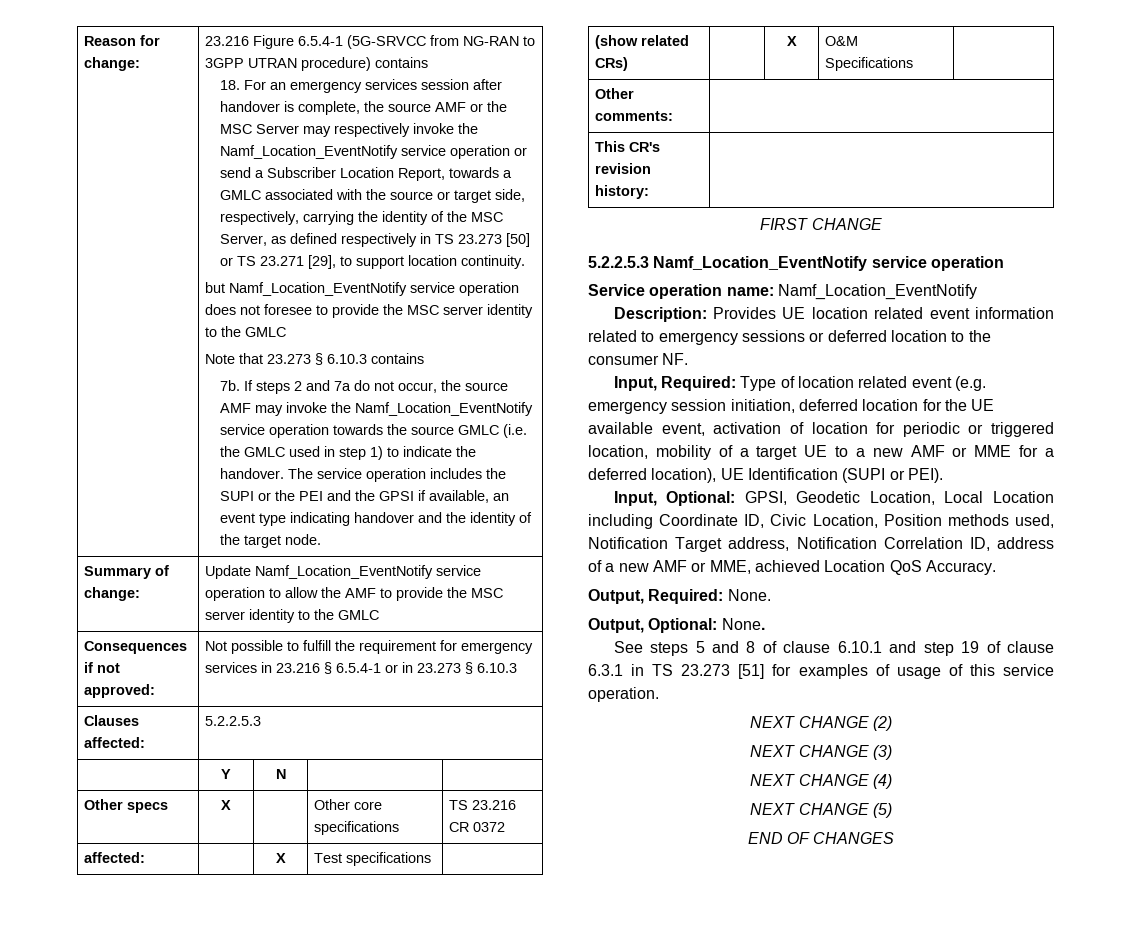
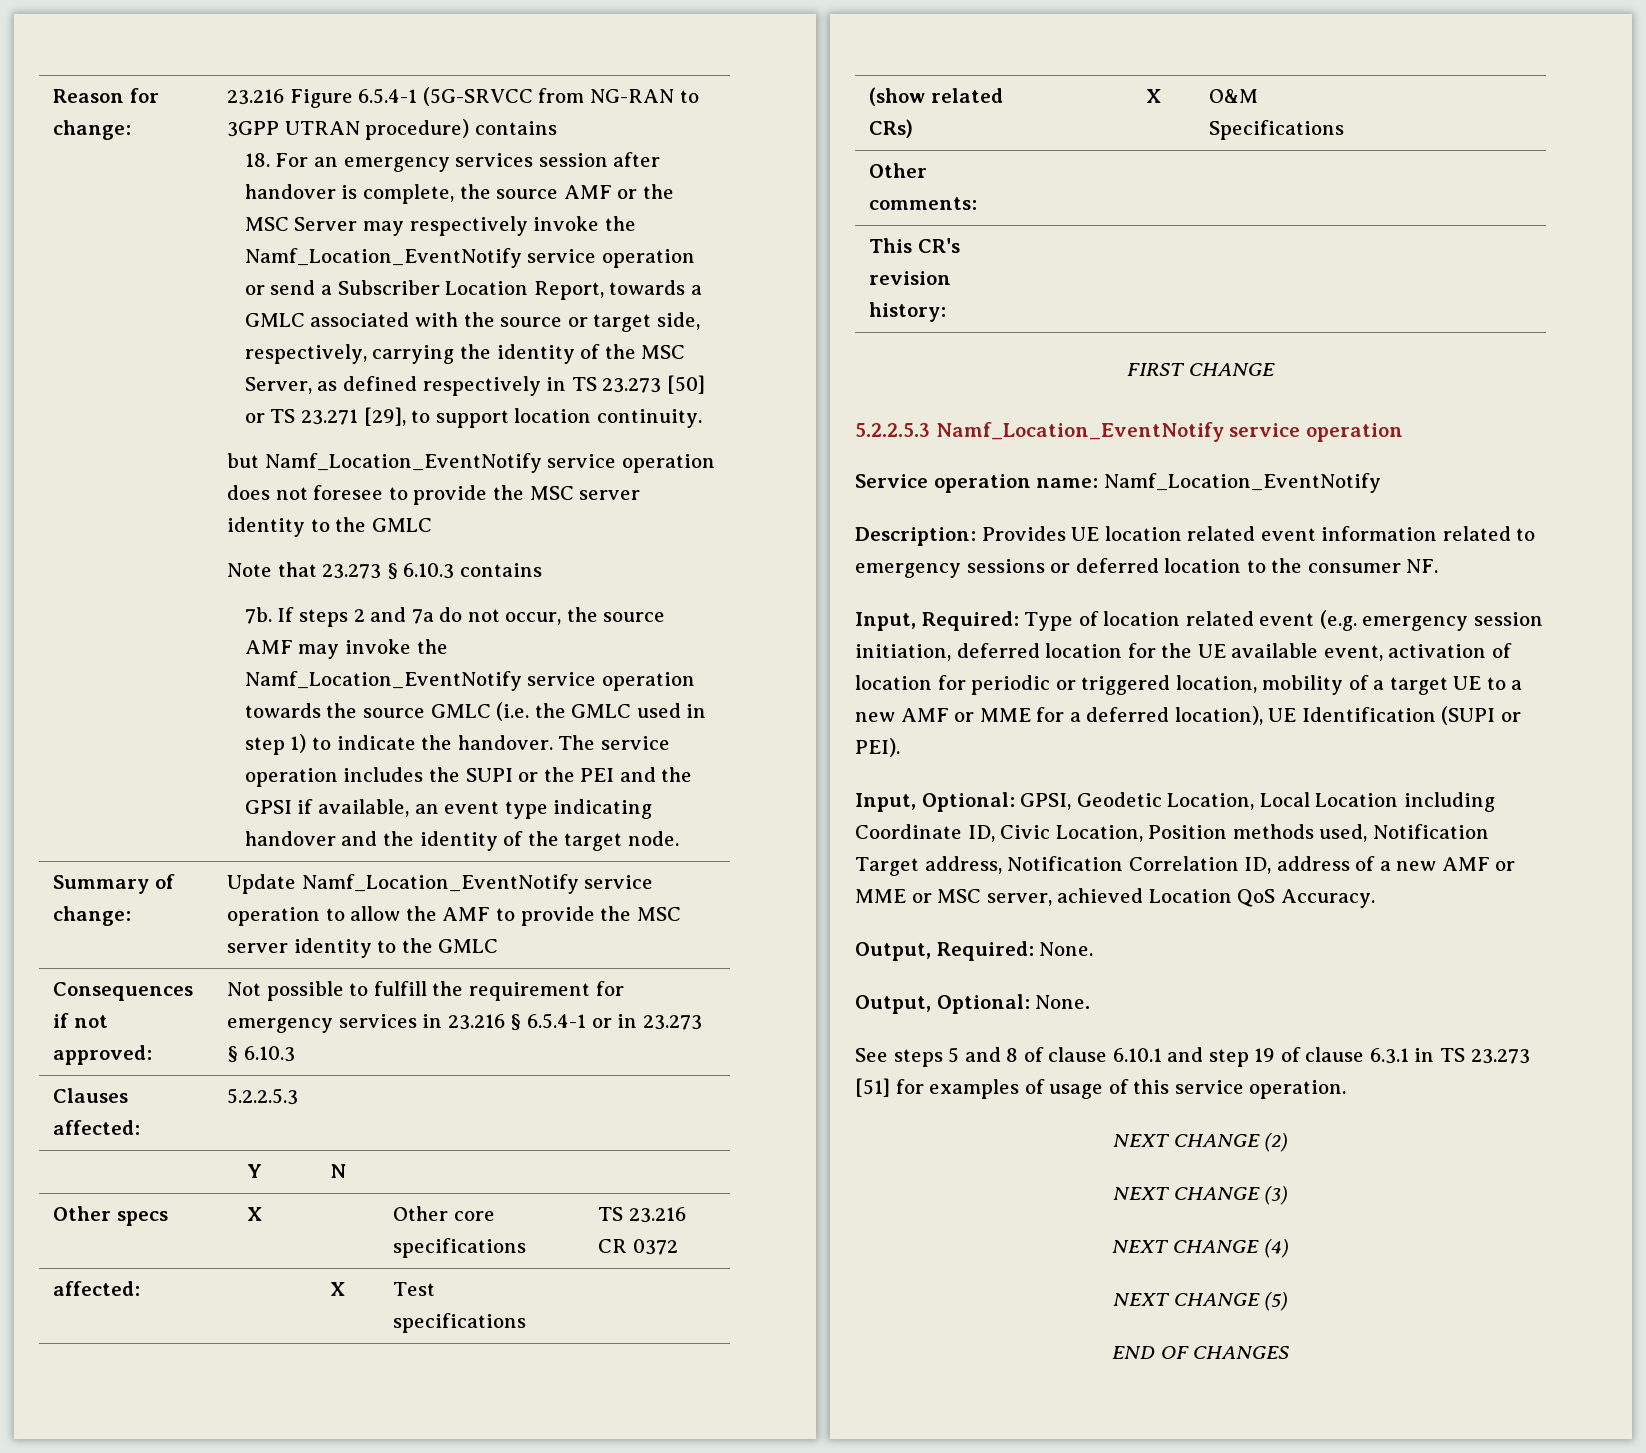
[709,560,751,574] MME, -> [855,889,1052,906] MME or MSC server,

